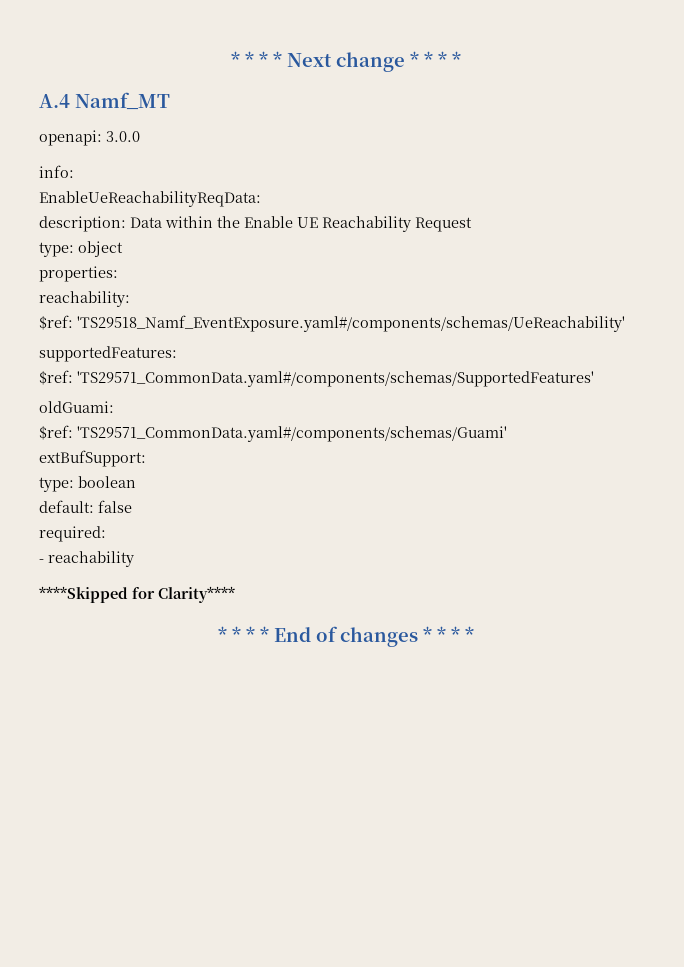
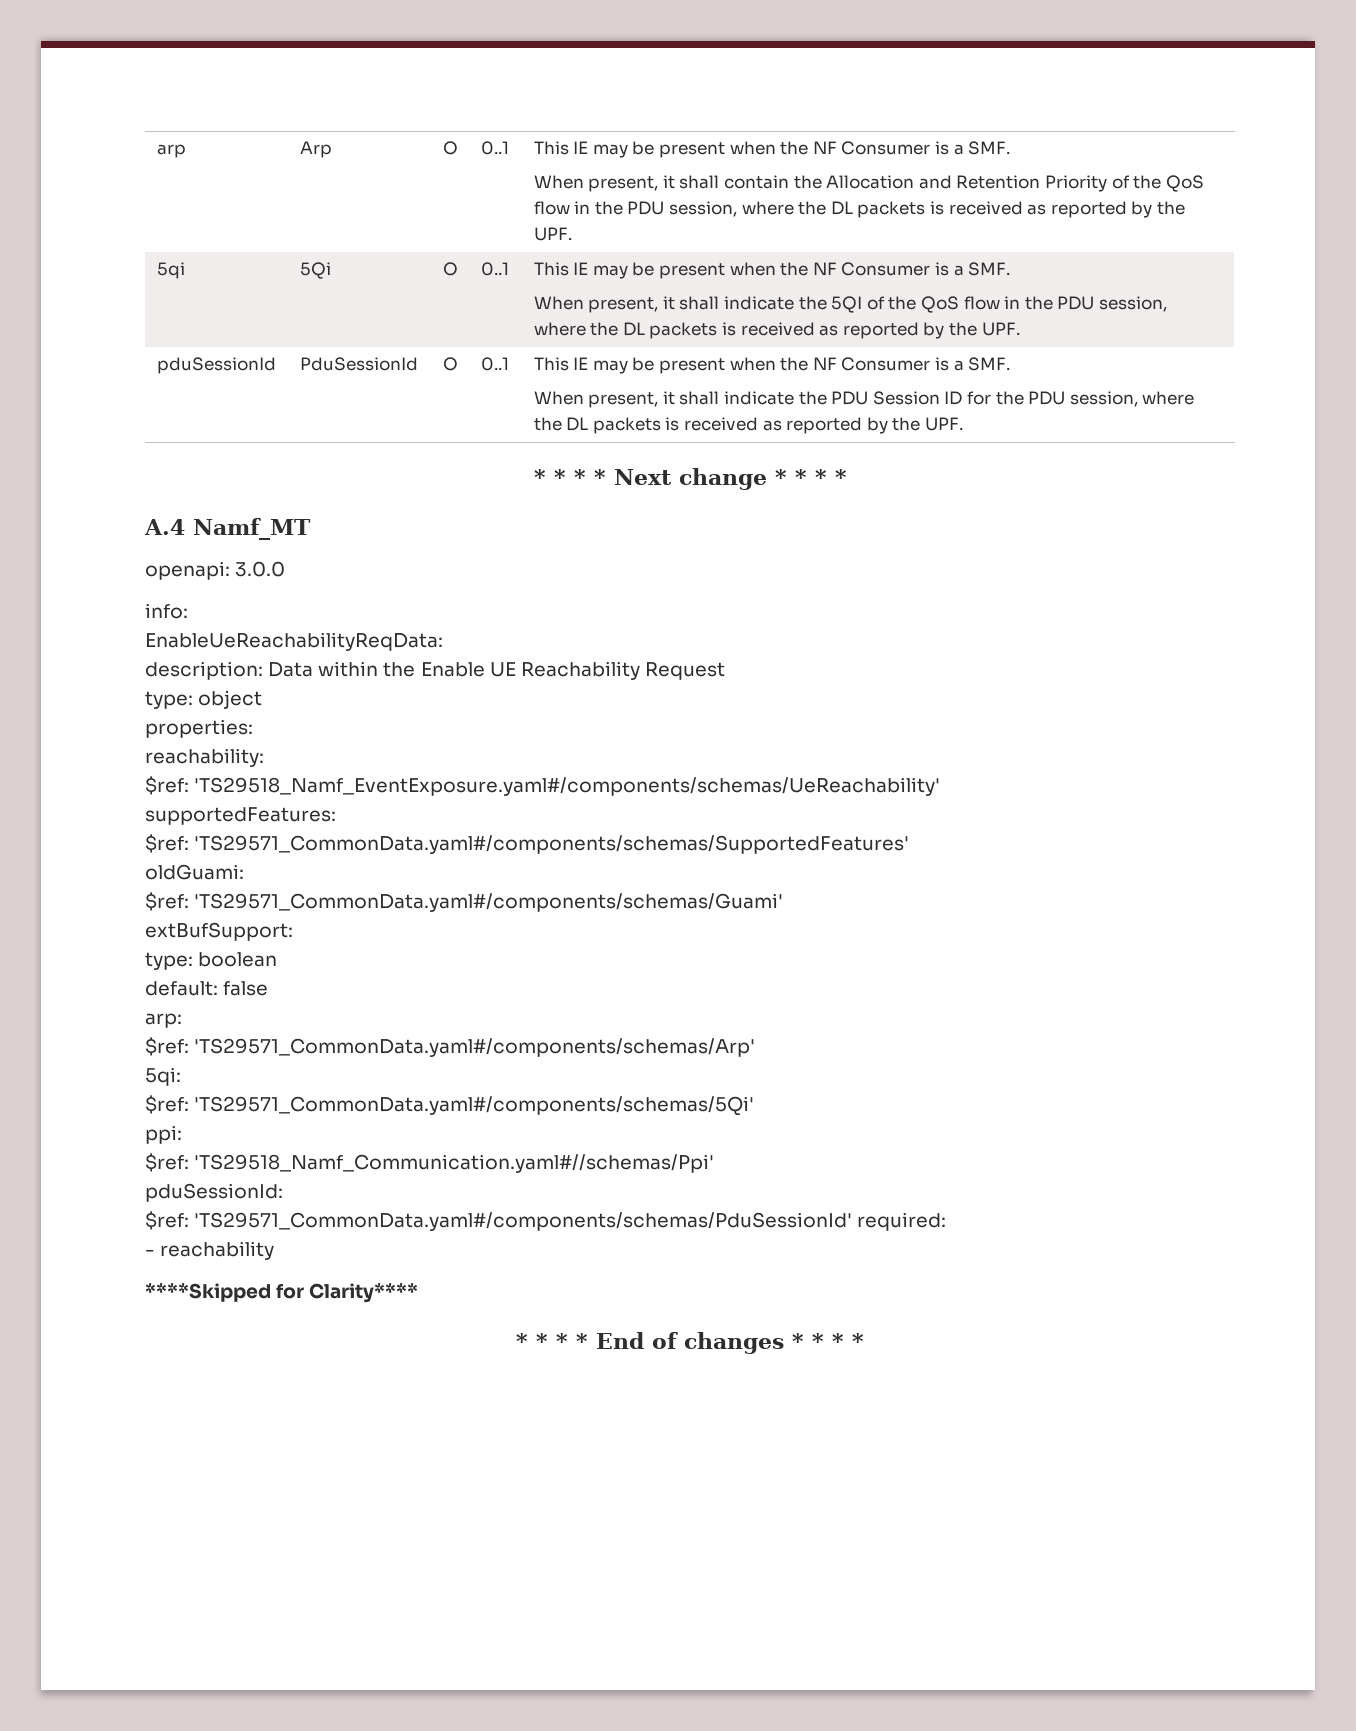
(230, 59) none -> [156,144,186,158] [299,141,332,158] [442,141,458,155] [480,141,509,155] [533,141,1011,158] [533,175,1204,192] [533,201,1185,218] [533,227,572,241] [156,262,185,279] [299,262,331,279] [442,262,458,276] [480,262,509,276] [533,262,1011,279] [533,296,1167,313] [533,322,1020,339] [156,357,276,374] [299,357,418,371] [442,357,458,371] [480,357,509,371] [533,357,1011,374] [533,391,1195,408] [533,417,963,434] arp | Arp | O | 0..1 | This IE may be present when the NF Consumer is a SMF. // When present, it shall contain the Allocation and Retention Priority of the QoS flow in the PDU session, where the DL packets is received as reported by the UPF. // 5qi | 5Qi | O | 0..1 | This IE may be present when the NF Consumer is a SMF. // When present, it shall indicate the 5QI of the QoS flow in the PDU session, where the DL packets is received as reported by the UPF. // pduSessionId | PduSessionId | O | 0..1 | This IE may be present when the NF Consumer is a SMF. // When present, it shall indicate the PDU Session ID for the PDU session, where the DL packets is received as reported by the UPF. //
(132, 506) none -> [145,1013,182,1028] [145,1037,756,1057] [145,1067,181,1086] [145,1095,755,1116] [145,1125,182,1144] [145,1153,715,1173] [145,1183,283,1202] [145,1211,853,1231] arp: // $ref: 'TS29571_CommonData.yaml#/components/schemas/Arp' // 5qi: // $ref: 'TS29571_CommonData.yaml#/components/schemas/5Qi' // ppi: // $ref: 'TS29518_Namf_Communication.yaml#//schemas/Ppi' // pduSessionId: // $ref: 'TS29571_CommonData.yaml#/components/schemas/PduSessionId'

